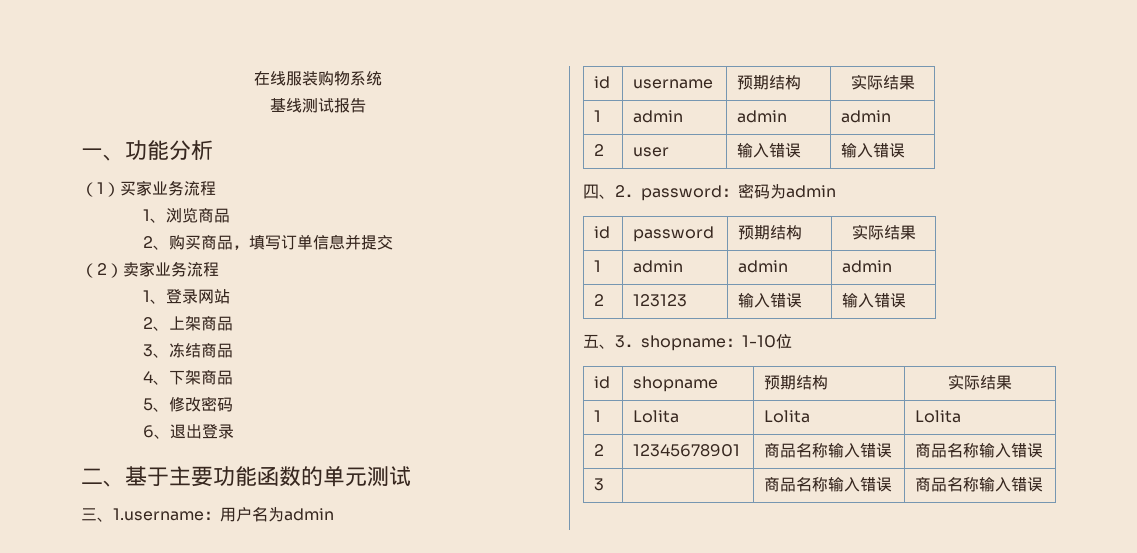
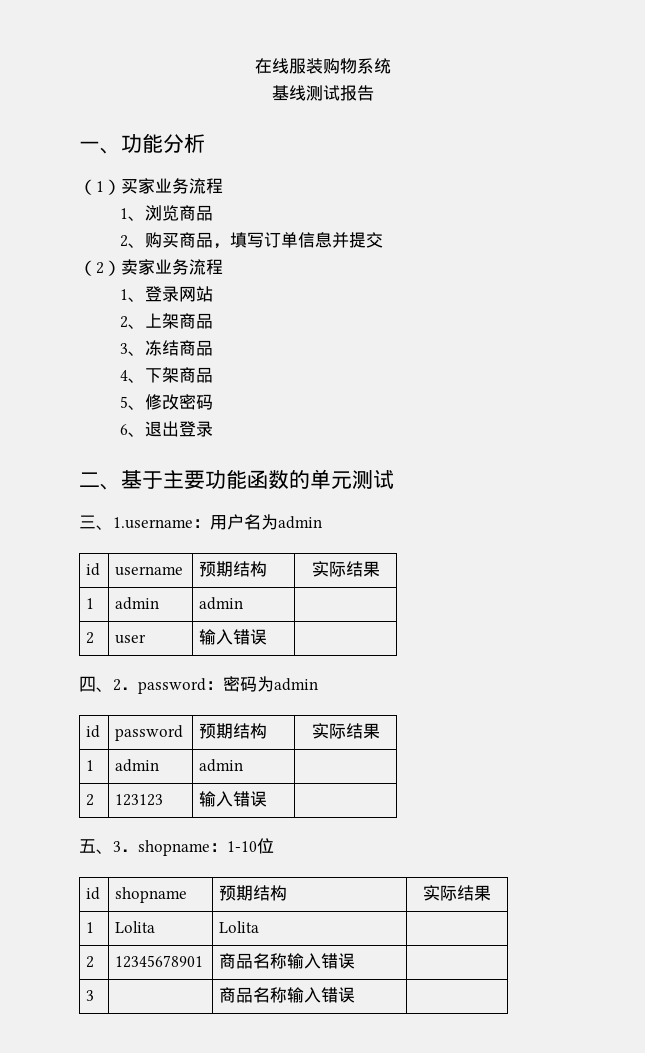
[841,110,892,123] admin -> (244, 603) none
[841,143,906,158] 输入错误 -> (268, 637) none
[842,260,893,273] admin -> (244, 765) none
[842,293,907,308] 输入错误 -> (268, 799) none
[915,410,962,423] Lolita -> (260, 927) none
[915,443,1044,458] 商品名称输入错误 -> (356, 961) none
[915,477,1044,492] 商品名称输入错误 -> (356, 995) none

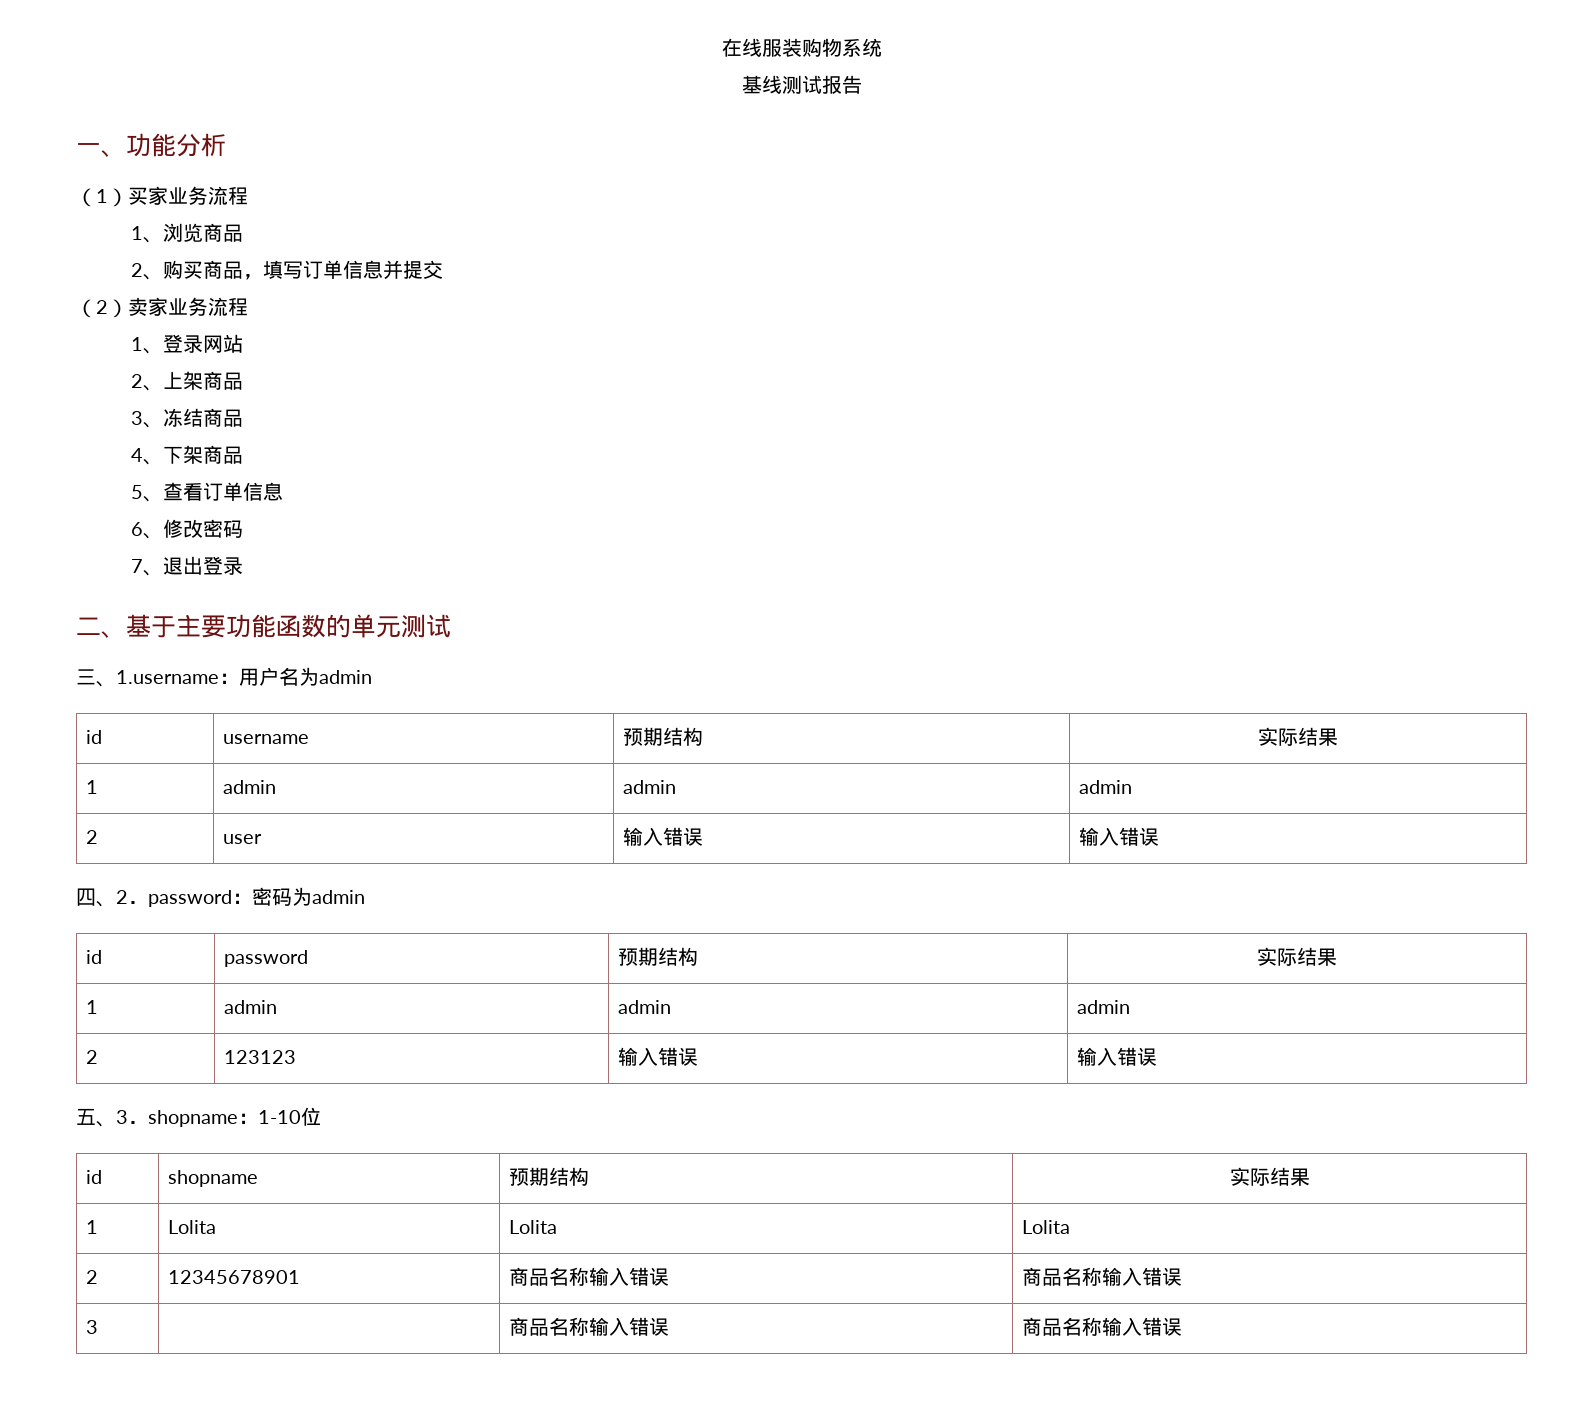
(146, 407) none -> [162,482,283,501] [130,522,163,539] 查看订单信息 // 6、
[120,424,129,435] 6 -> [130,559,143,573] 7
(244, 603) none -> [1078,780,1132,794] admin
(268, 637) none -> [1078,827,1159,846] 输入错误
(244, 765) none -> [1076,1000,1130,1014] admin
(268, 799) none -> [1076,1047,1157,1066] 输入错误
(260, 927) none -> [1021,1220,1070,1234] Lolita
(356, 961) none -> [1021,1267,1182,1286] 商品名称输入错误
(356, 995) none -> [1021,1317,1182,1336] 商品名称输入错误

